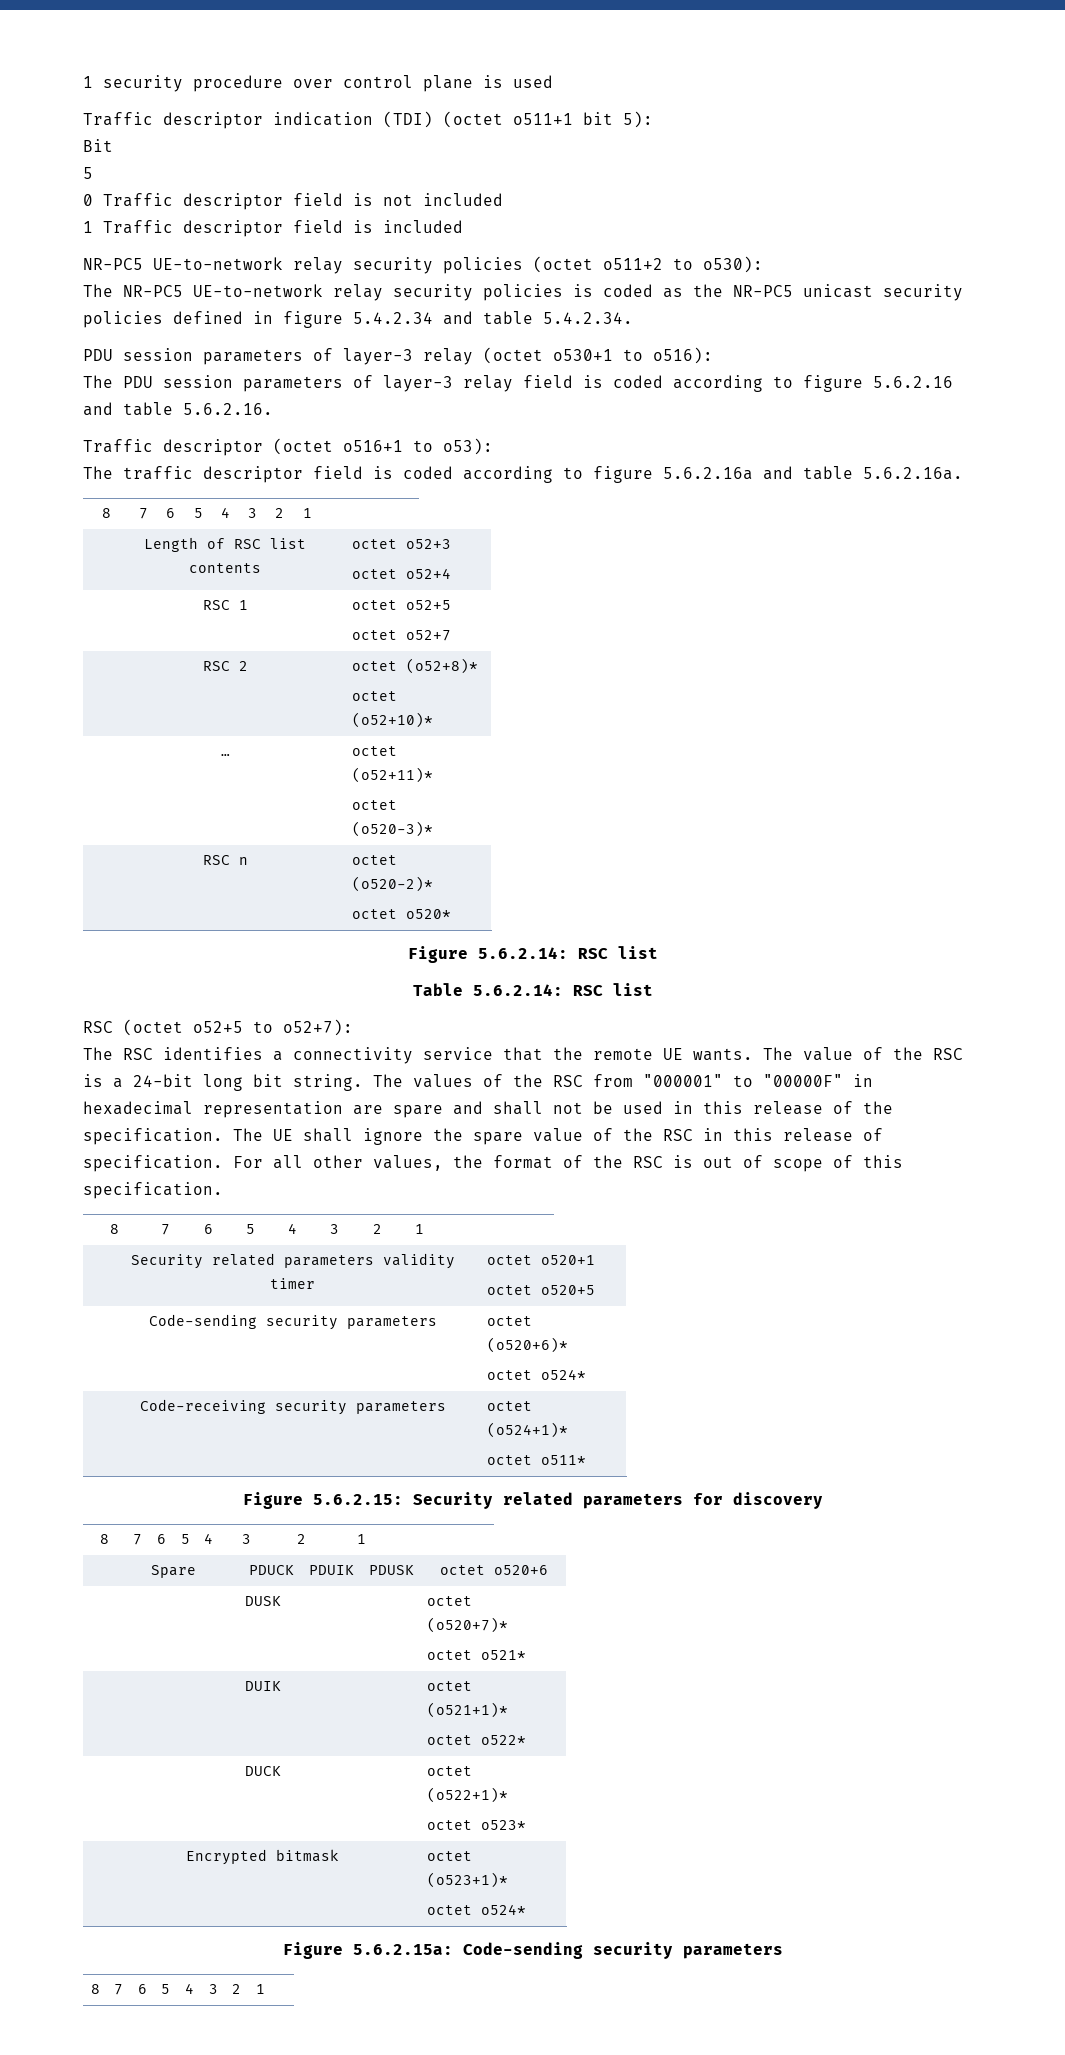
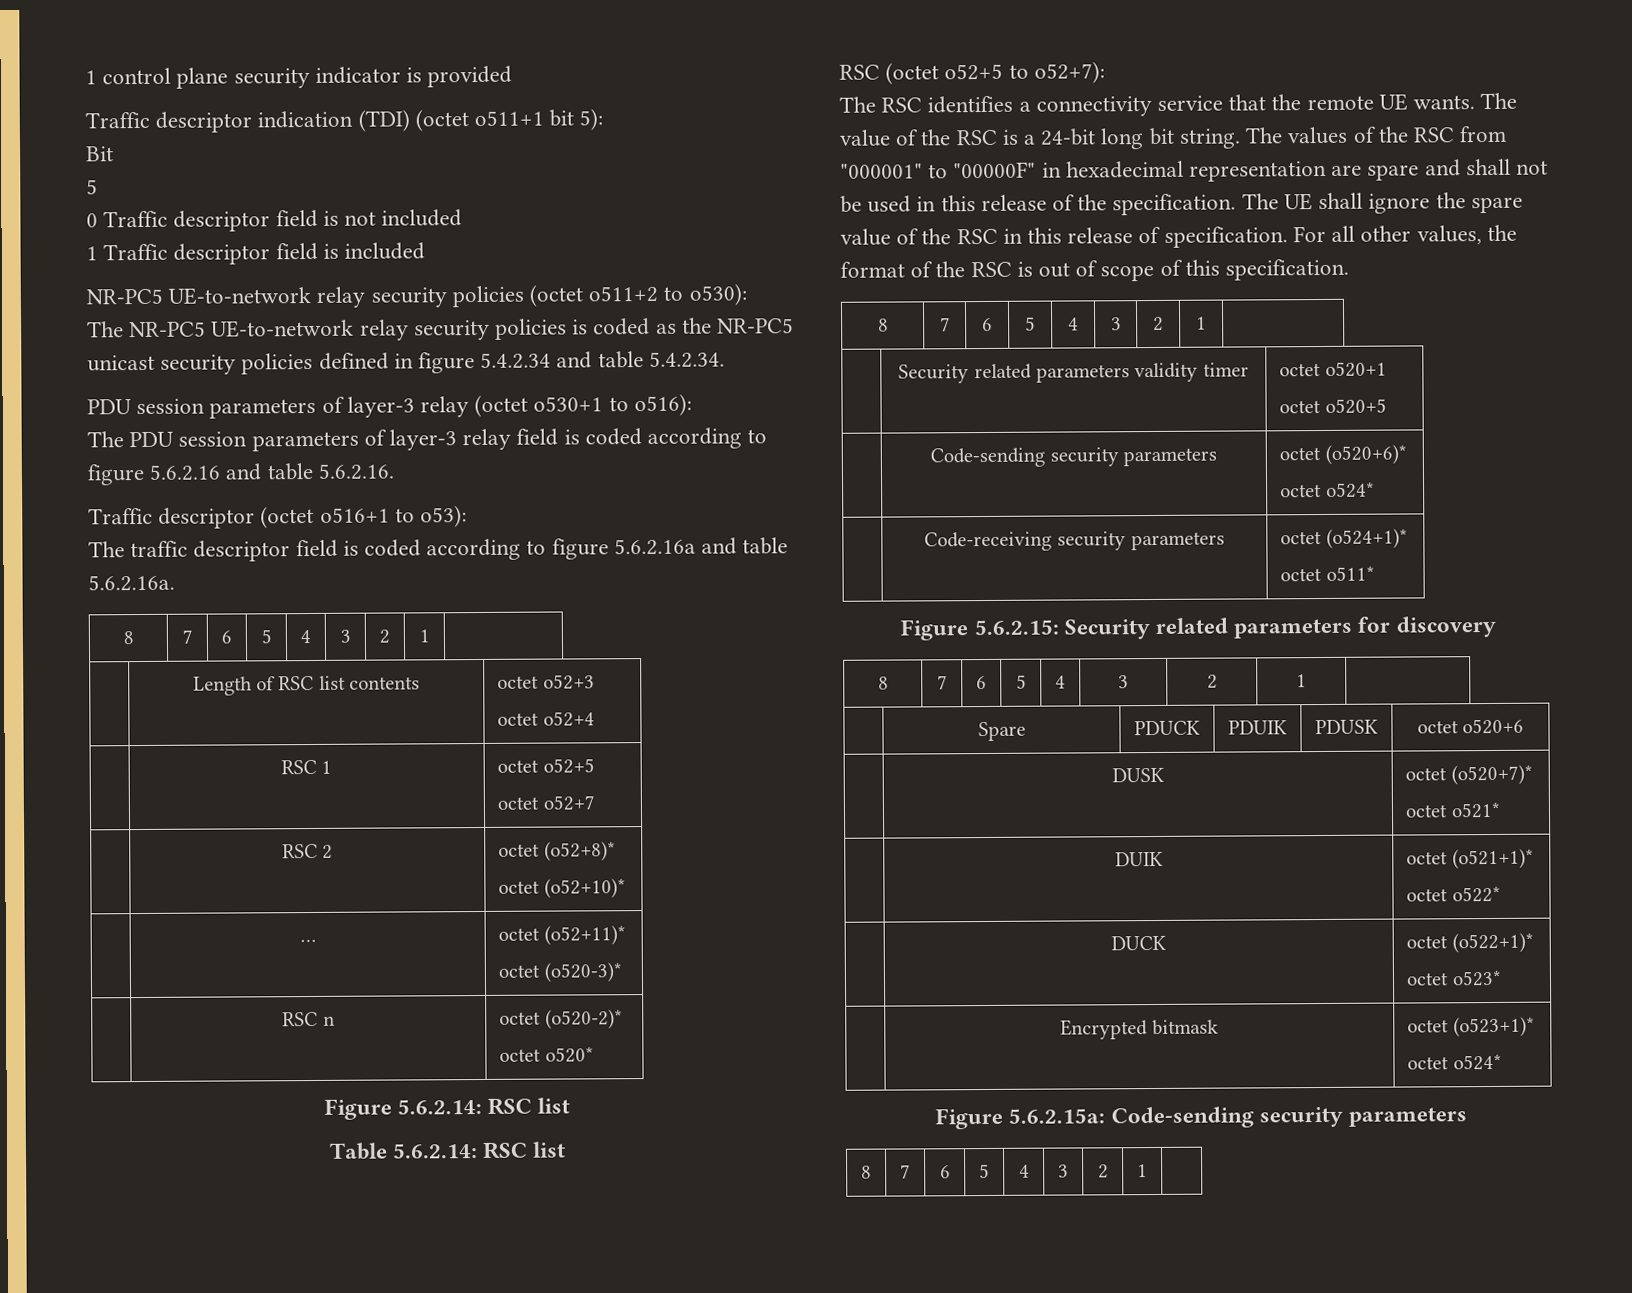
[83,75,553,92] 1 security procedure over control plane is used -> [85,65,513,89] 1 control plane security indicator is provided

